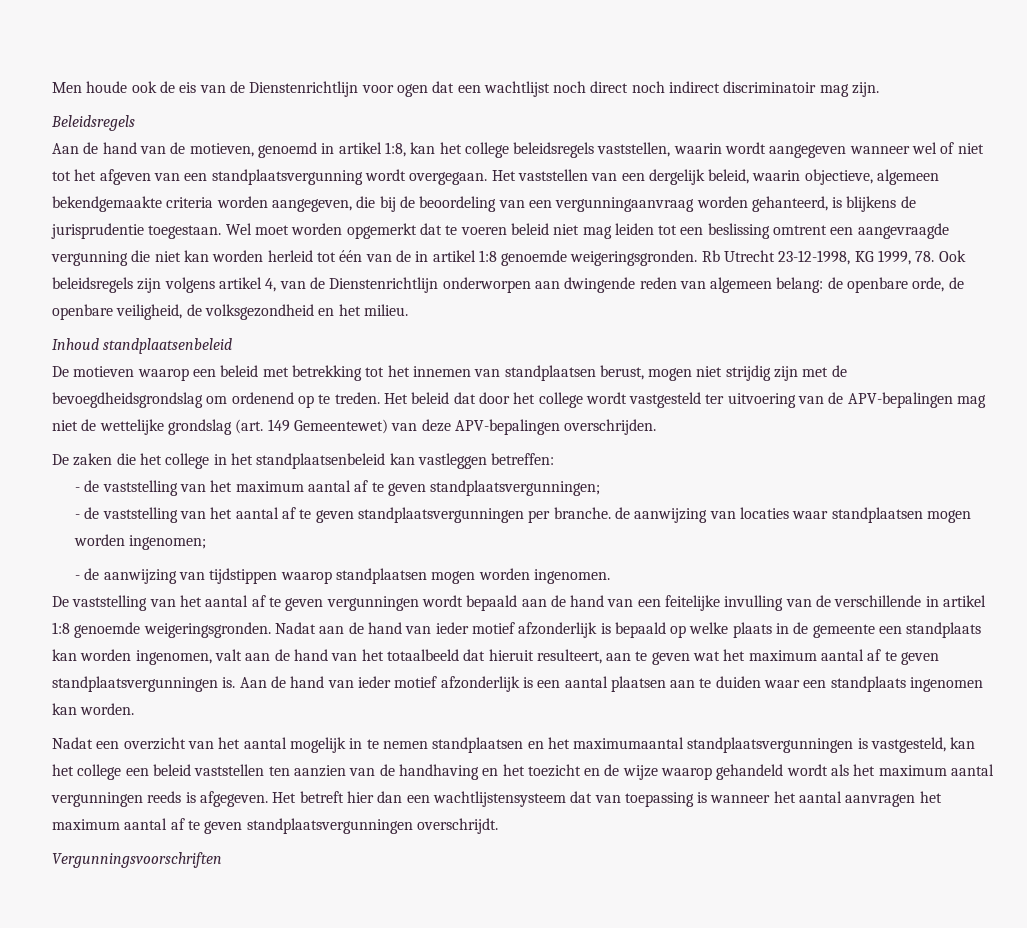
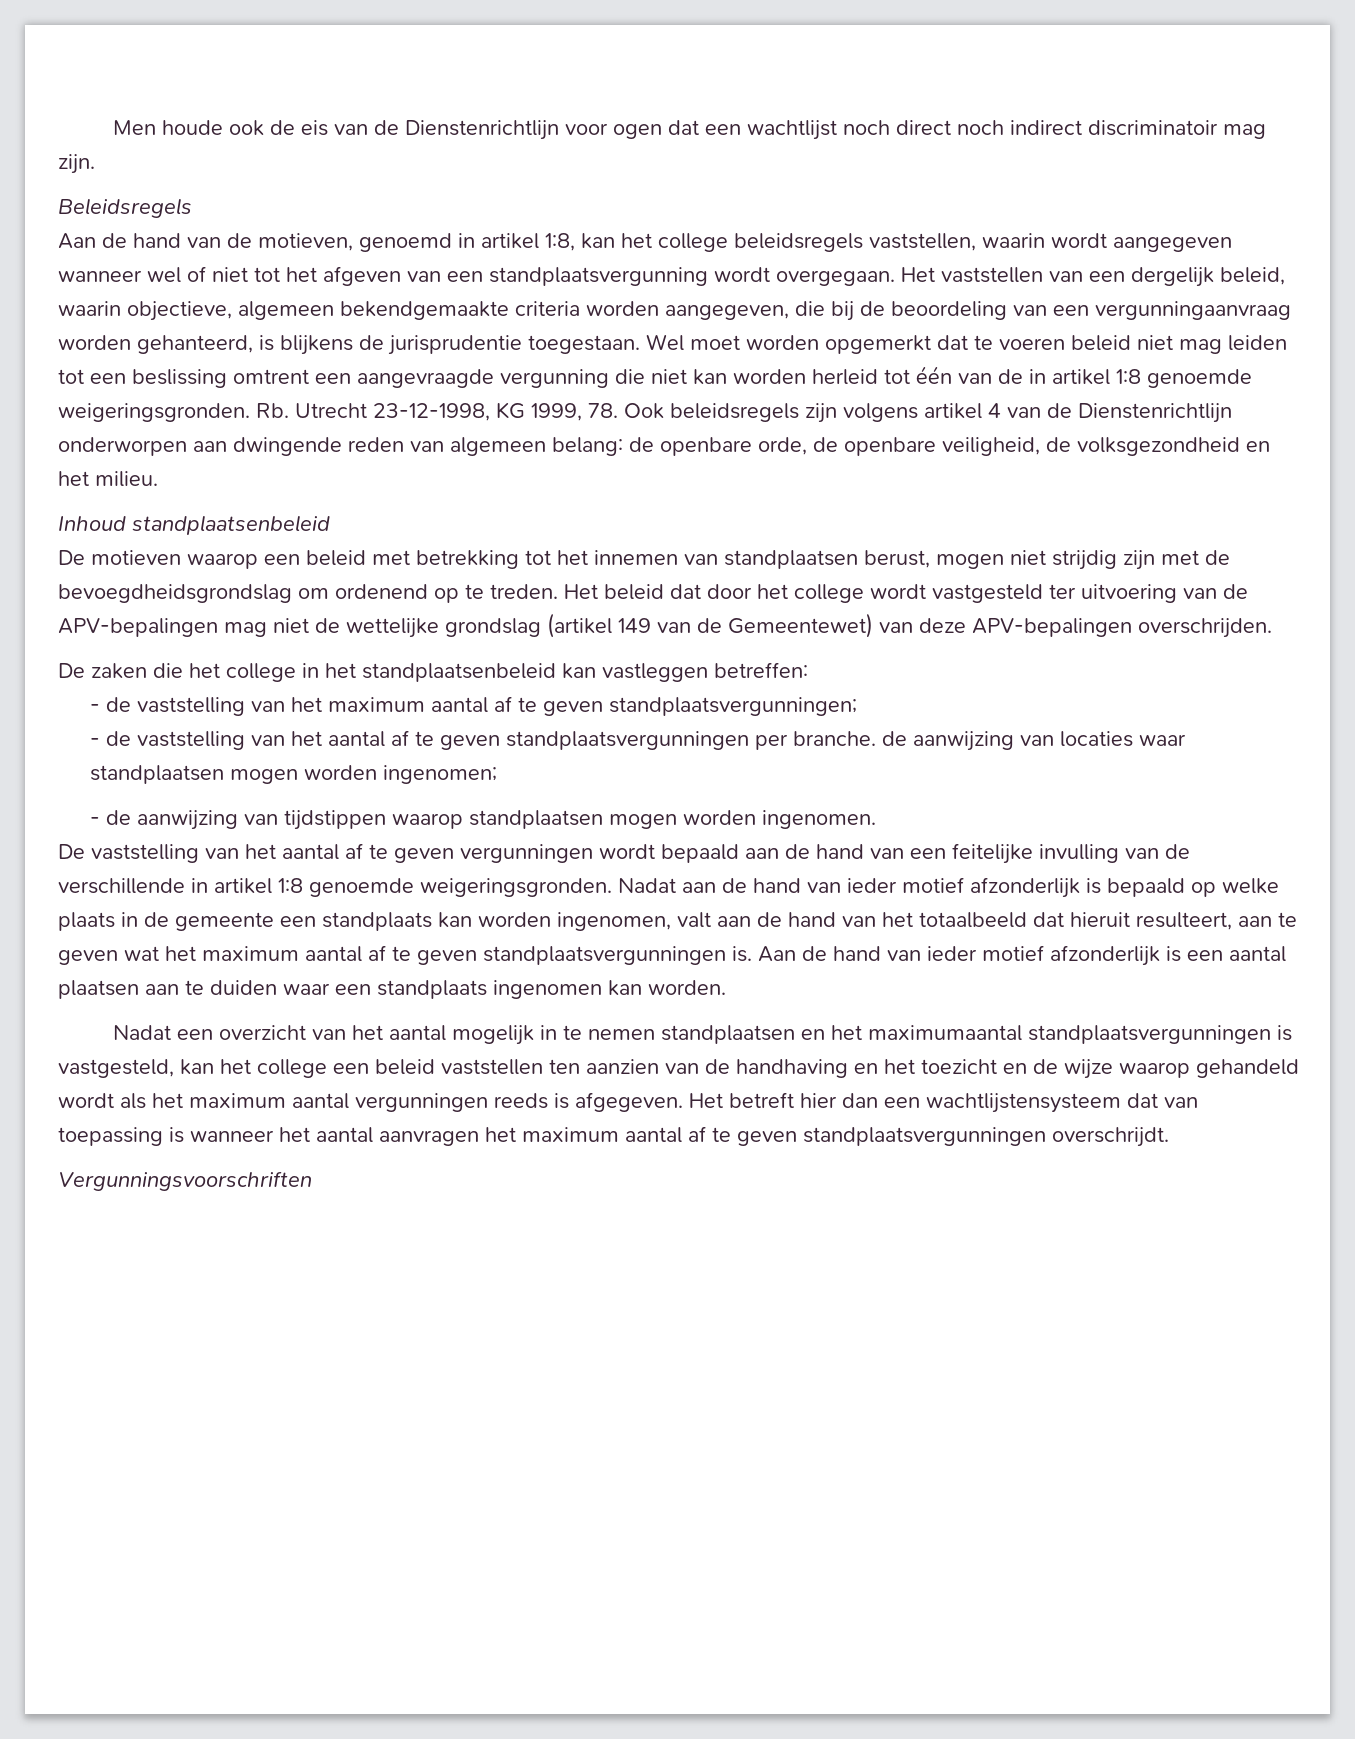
[701,250,720,262] Rb -> [256,403,289,418] Rb.
[265,278,277,292] 4, -> [988,403,1001,418] 4
[235,419,290,434] (art. 149 -> [547,613,722,638] (artikel 149 van de

